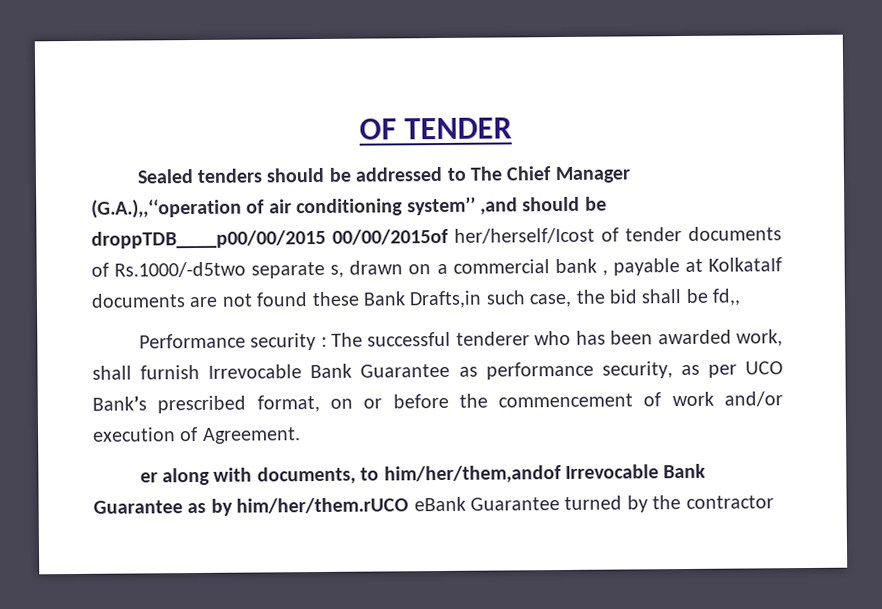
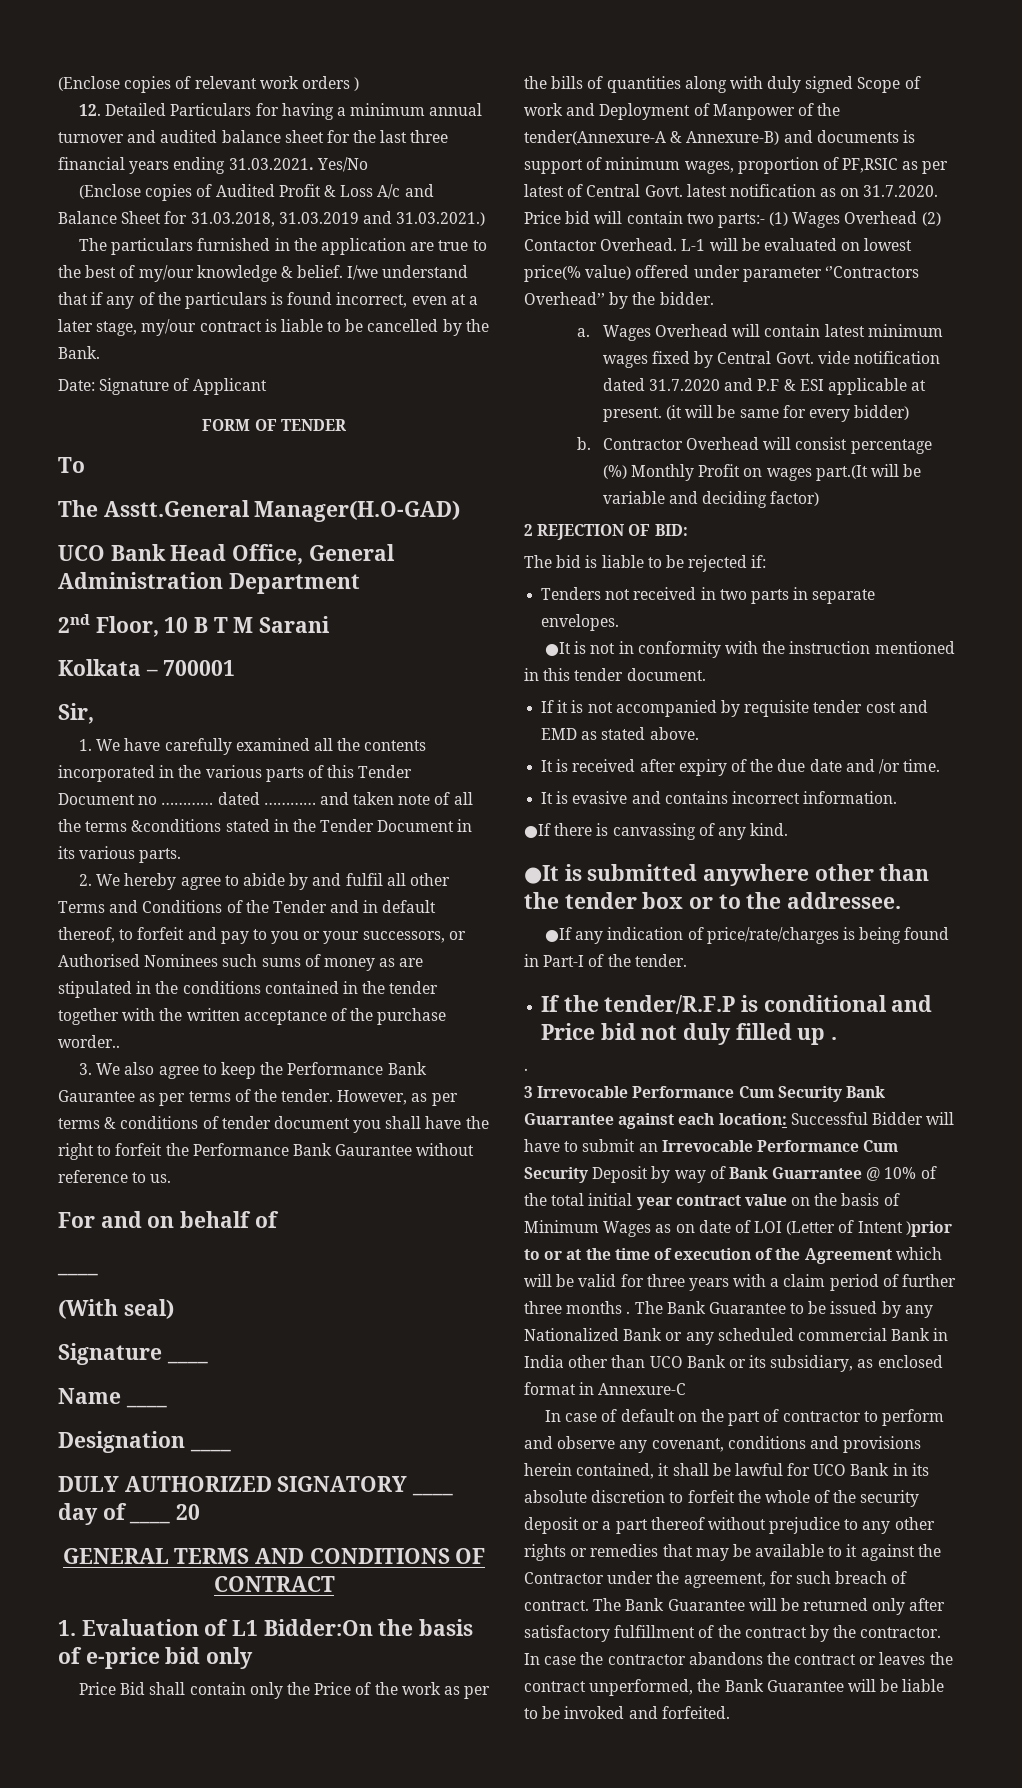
[358,117,513,140] [136,166,631,184] [91,196,607,219] [91,226,782,249] [91,257,782,279] [91,288,742,309] [138,329,783,351] [92,361,784,380] [92,391,783,414] [93,426,301,444] [139,463,707,486] [93,495,774,516] OF TENDER // Sealed tenders should be addressed to The Chief Manager (G.A.),,‘‘operation of air conditioning system’’ ,and should be droppTDB____p00/00/2015 00/00/2015of her/herself/Icost of tender documents of Rs.1000/-d5two separate s, drawn on a commercial bank , payable at KolkataIf documents are not found these Bank Drafts,in such case, the bid shall be fd,, // Performance security : The successful tenderer who has been awarded work, shall furnish Irrevocable Bank Guarantee as performance security, as per UCO Bank’s prescribed format, on or before the commencement of work and/or execution of Agreement. // er along with documents, to him/her/them,andof Irrevocable Bank Guarantee as by him/her/them.rUCO eBank Guarantee turned by the contractor -> [58,76,360,93] [79,103,483,120] [58,130,449,143] [58,157,368,174] [79,184,434,201] [58,211,486,227] [79,238,487,255] [58,265,469,282] [58,292,479,309] [58,319,489,336] [58,346,100,359] [58,378,267,395] [202,419,347,431] [58,457,85,473] [58,500,461,522] [58,544,395,565] [58,572,360,594] [58,614,331,637] [58,659,236,676] [58,703,94,724] [79,738,427,755] [58,765,413,782] [58,792,473,805] [58,819,473,832] [58,846,182,863] [79,873,450,890] [58,900,437,913] [58,927,466,944] [58,954,424,971] [58,981,439,998] [58,1008,447,1025] [58,1035,120,1048] [79,1062,427,1079] [58,1089,458,1106] [58,1116,489,1133] [58,1143,475,1160] [58,1170,172,1183] [58,1211,279,1228] [57,1272,98,1276] [58,1299,174,1319] [58,1343,208,1365] [58,1388,121,1404] [125,1404,167,1408] [58,1431,231,1453] [58,1476,408,1492] [412,1492,454,1496] [58,1503,127,1525] [129,1520,171,1524] [176,1504,201,1520] [62,1548,486,1564] [213,1576,335,1592] [58,1619,474,1636] [58,1647,254,1669] [79,1682,491,1699] [524,76,921,93] [524,103,841,120] [524,130,915,145] [524,157,949,174] [524,184,939,197] [524,211,941,228] [524,238,913,251] [524,265,919,282] [524,292,714,309] [576,324,943,341] [602,351,940,368] [602,378,927,395] [602,405,910,422] [576,437,932,454] [602,464,922,481] [602,491,820,508] [524,524,688,540] [524,555,767,572] [541,587,876,604] [541,614,620,631] [545,641,955,658] [524,668,706,681] [541,700,928,717] [541,727,699,740] [541,759,941,776] [541,791,898,804] [524,823,789,840] [524,864,930,886] [524,892,902,909] [545,927,950,944] [524,954,687,967] [541,995,933,1014] [541,1023,838,1045] [524,1068,528,1071] [524,1086,885,1102] [524,1112,955,1129] [524,1139,899,1152] [524,1166,937,1183] [524,1193,900,1210] [524,1220,952,1237] [524,1247,942,1264] [524,1274,957,1291] [524,1301,933,1318] [524,1328,949,1345] [524,1355,943,1372] [524,1382,687,1395] [545,1409,944,1426] [524,1436,922,1453] [524,1463,929,1479] [524,1490,920,1507] [524,1517,935,1534] [524,1544,941,1561] [524,1571,908,1588] [524,1598,946,1615] [524,1625,942,1642] [524,1652,953,1665] [524,1679,945,1696] [524,1706,730,1719] (Enclose copies of relevant work orders ) // 12. Detailed Particulars for having a minimum annual turnover and audited balance sheet for the last three financial years ending 31.03.2021. Yes/No // (Enclose copies of Audited Profit & Loss A/c and Balance Sheet for 31.03.2018, 31.03.2019 and 31.03.2021.) // The particulars furnished in the application are true to the best of my/our knowledge & belief. I/we understand that if any of the particulars is found incorrect, even at a later stage, my/our contract is liable to be cancelled by the Bank. // Date: Signature of Applicant // FORM OF TENDER // To // The Asstt.General Manager(H.O-GAD) // UCO Bank Head Office, General Administration Department // 2nd Floor, 10 B T M Sarani // Kolkata – 700001 // Sir, // 1. We have carefully examined all the contents incorporated in the various parts of this Tender Document no ………… dated ………… and taken note of all the terms &conditions stated in the Tender Document in its various parts. // 2. We hereby agree to abide by and fulfil all other Terms and Conditions of the Tender and in default thereof, to forfeit and pay to you or your successors, or Authorised Nominees such sums of money as are stipulated in the conditions contained in the tender together with the written acceptance of the purchase worder.. // 3. We also agree to keep the Performance Bank Gaurantee as per terms of the tender. However, as per terms & conditions of tender document you shall have the right to forfeit the Performance Bank Gaurantee without reference to us. // For and on behalf of // ____ // (With seal) // Signature ____ // Name ____ // Designation ____ // DULY AUTHORIZED SIGNATORY ____ day of ____ 20 // GENERAL TERMS AND CONDITIONS OF CONTRACT // 1. Evaluation of L1 Bidder:On the basis of e-price bid only // Price Bid shall contain only the Price of the work as per the bills of quantities along with duly signed Scope of work and Deployment of Manpower of the tender(Annexure-A & Annexure-B) and documents is support of minimum wages, proportion of PF,RSIC as per latest of Central Govt. latest notification as on 31.7.2020. Price bid will contain two parts:- (1) Wages Overhead (2) Contactor Overhead. L-1 will be evaluated on lowest price(% value) offered under parameter ‘’Contractors Overhead’’ by the bidder. // a. Wages Overhead will contain latest minimum wages fixed by Central Govt. vide notification dated 31.7.2020 and P.F & ESI applicable at present. (it will be same for every bidder) // b. Contractor Overhead will consist percentage (%) Monthly Profit on wages part.(It will be variable and deciding factor) // 2 REJECTION OF BID: // The bid is liable to be rejected if: // Tenders not received in two parts in separate envelopes. // ●It is not in conformity with the instruction mentioned in this tender document. // If it is not accompanied by requisite tender cost and EMD as stated above. // It is received after expiry of the due date and /or time. // It is evasive and contains incorrect information. // ●If there is canvassing of any kind. // ●It is submitted anywhere other than the tender box or to the addressee. // ●If any indication of price/rate/charges is being found in Part-I of the tender. // If the tender/R.F.P is conditional and Price bid not duly filled up . // . // 3 Irrevocable Performance Cum Security Bank Guarrantee against each location: Successful Bidder will have to submit an Irrevocable Performance Cum Security Deposit by way of Bank Guarrantee @ 10% of the total initial year contract value on the basis of Minimum Wages as on date of LOI (Letter of Intent )prior to or at the time of execution of the Agreement which will be valid for three years with a claim period of further three months . The Bank Guarantee to be issued by any Nationalized Bank or any scheduled commercial Bank in India other than UCO Bank or its subsidiary, as enclosed format in Annexure-C // In case of default on the part of contractor to perform and observe any covenant, conditions and provisions herein contained, it shall be lawful for UCO Bank in its absolute discretion to forfeit the whole of the security deposit or a part thereof without prejudice to any other rights or remedies that may be available to it against the Contractor under the agreement, for such breach of contract. The Bank Guarantee will be returned only after satisfactory fulfillment of the contract by the contractor. In case the contractor abandons the contract or leaves the contract unperformed, the Bank Guarantee will be liable to be invoked and forfeited.

